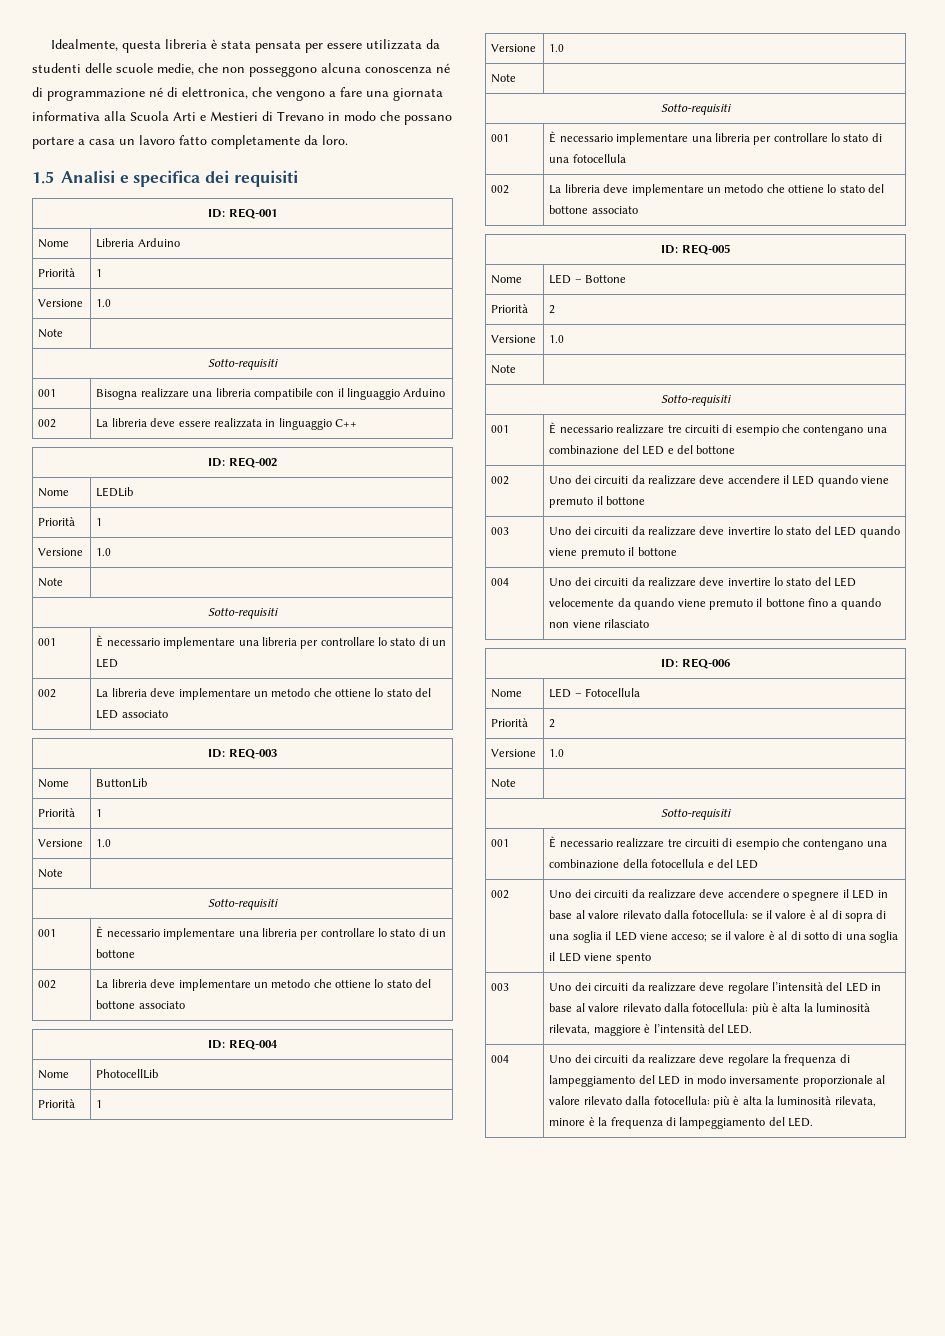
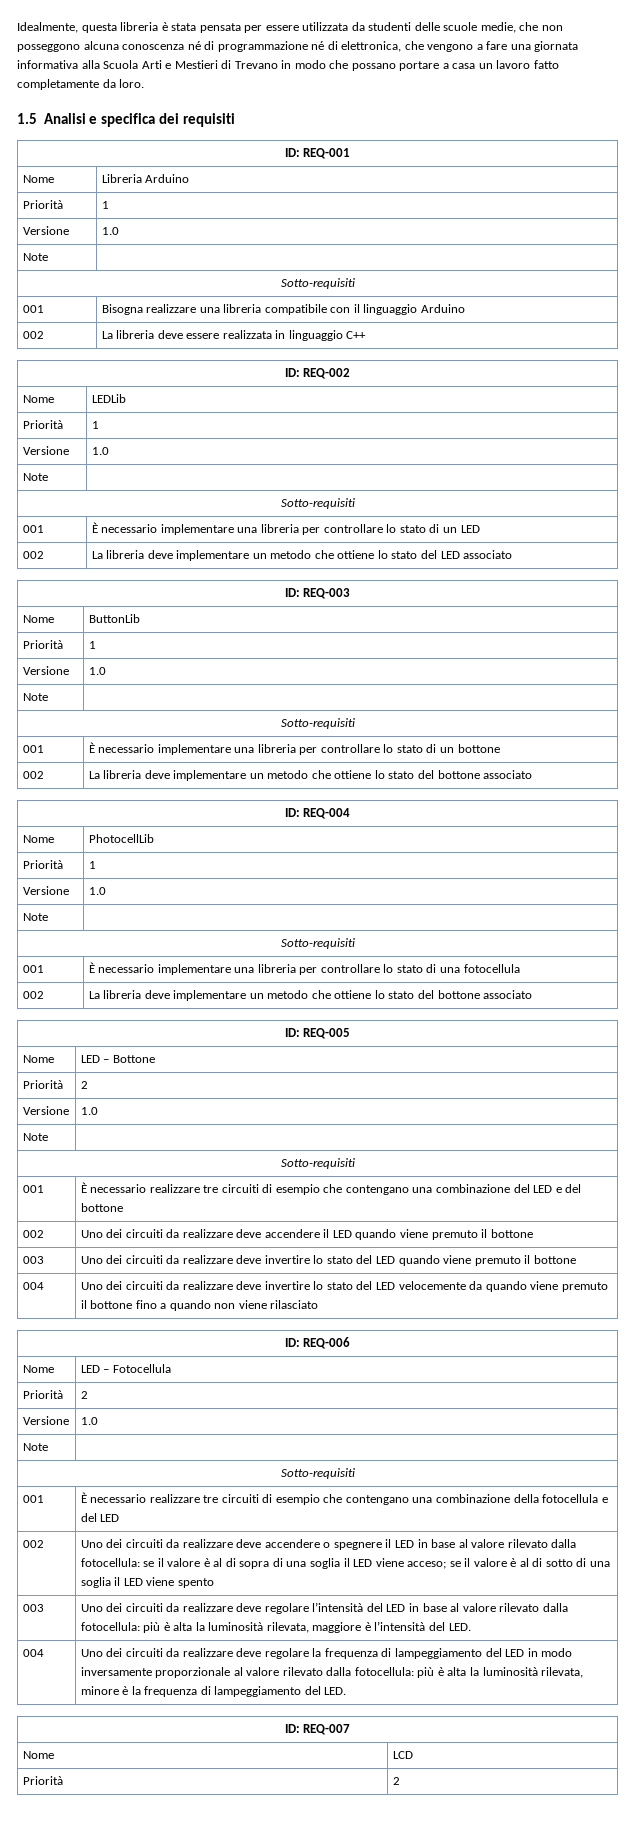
(814, 1122) none -> [284,1724,351,1735] [22,1751,54,1759] [392,1751,413,1759] [22,1776,63,1785] [392,1777,400,1785] // ID: REQ-007 // Nome | LCD // Priorità | 2

